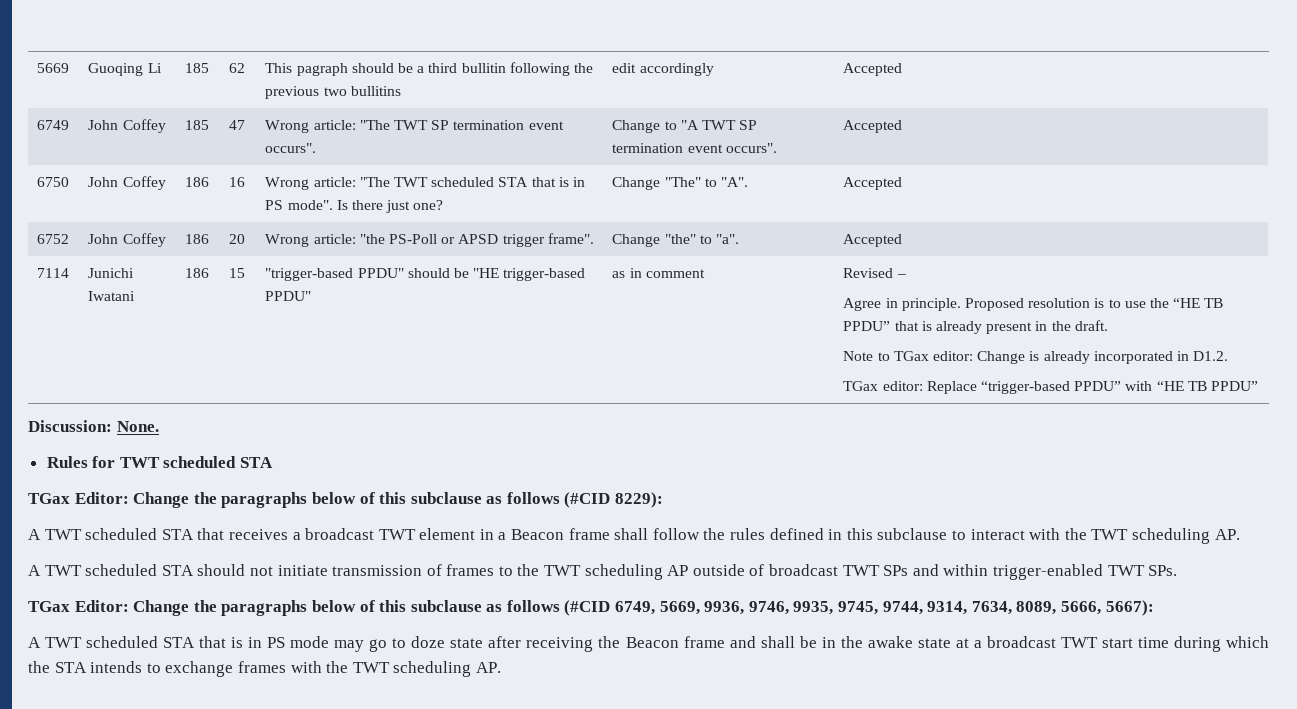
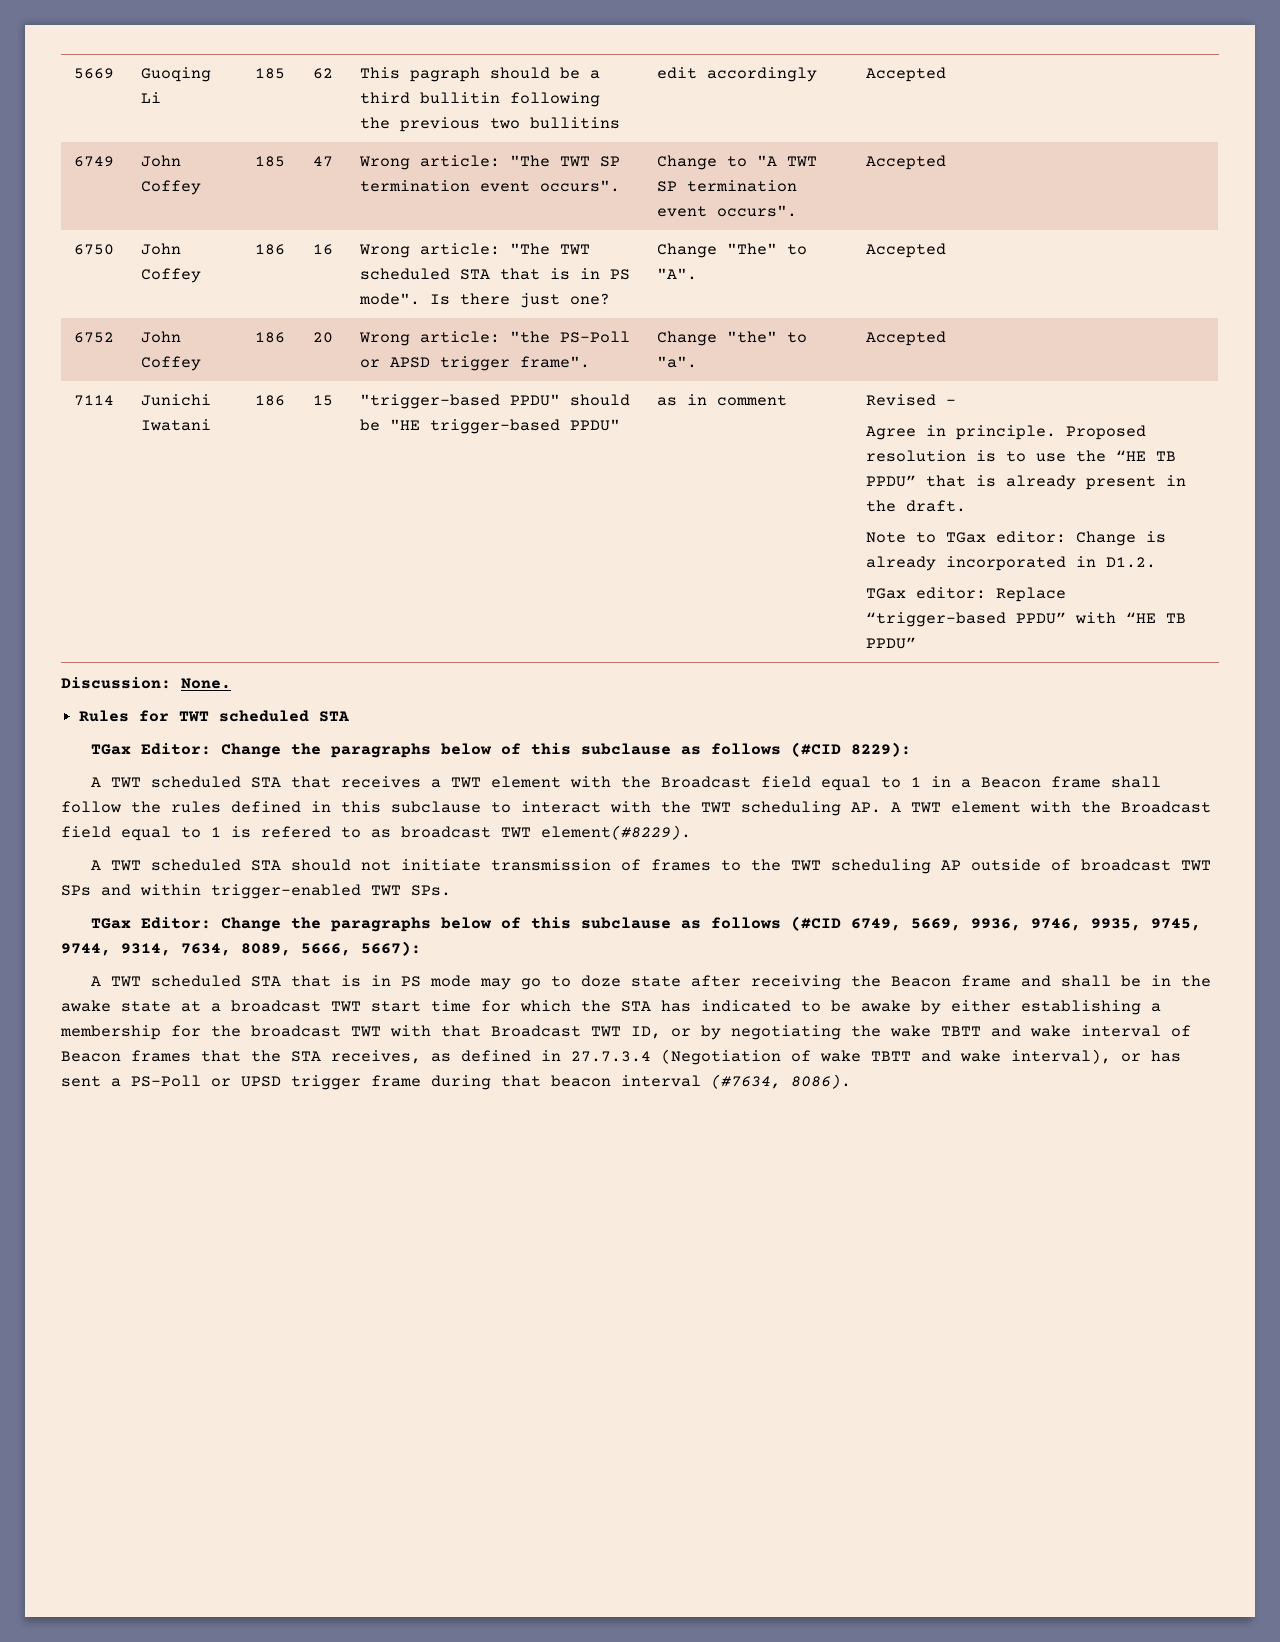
[305,528,476,540] broadcast TWT element -> [450,776,921,791] TWT element with the Broadcast field equal to 1
(1240, 534) none -> [891,801,1211,813] [61,825,691,841] A TWT element with the Broadcast field equal to 1 is refered to as broadcast TWT element(#8229).
[1173,636,1221,652] during -> [481,1000,511,1012] for
[90,661,501,677] intends to exchange frames with the TWT scheduling AP. -> [661,1000,1161,1015] [60,1025,1191,1040] [61,1049,1181,1065] [61,1074,851,1090] has indicated to be awake by either establishing a membership for the broadcast TWT with that Broadcast TWT ID, or by negotiating the wake TBTT and wake interval of Beacon frames that the STA receives, as defined in 27.7.3.4 (Negotiation of wake TBTT and wake interval), or has sent a PS-Poll or UPSD trigger frame during that beacon interval (#7634, 8086).

